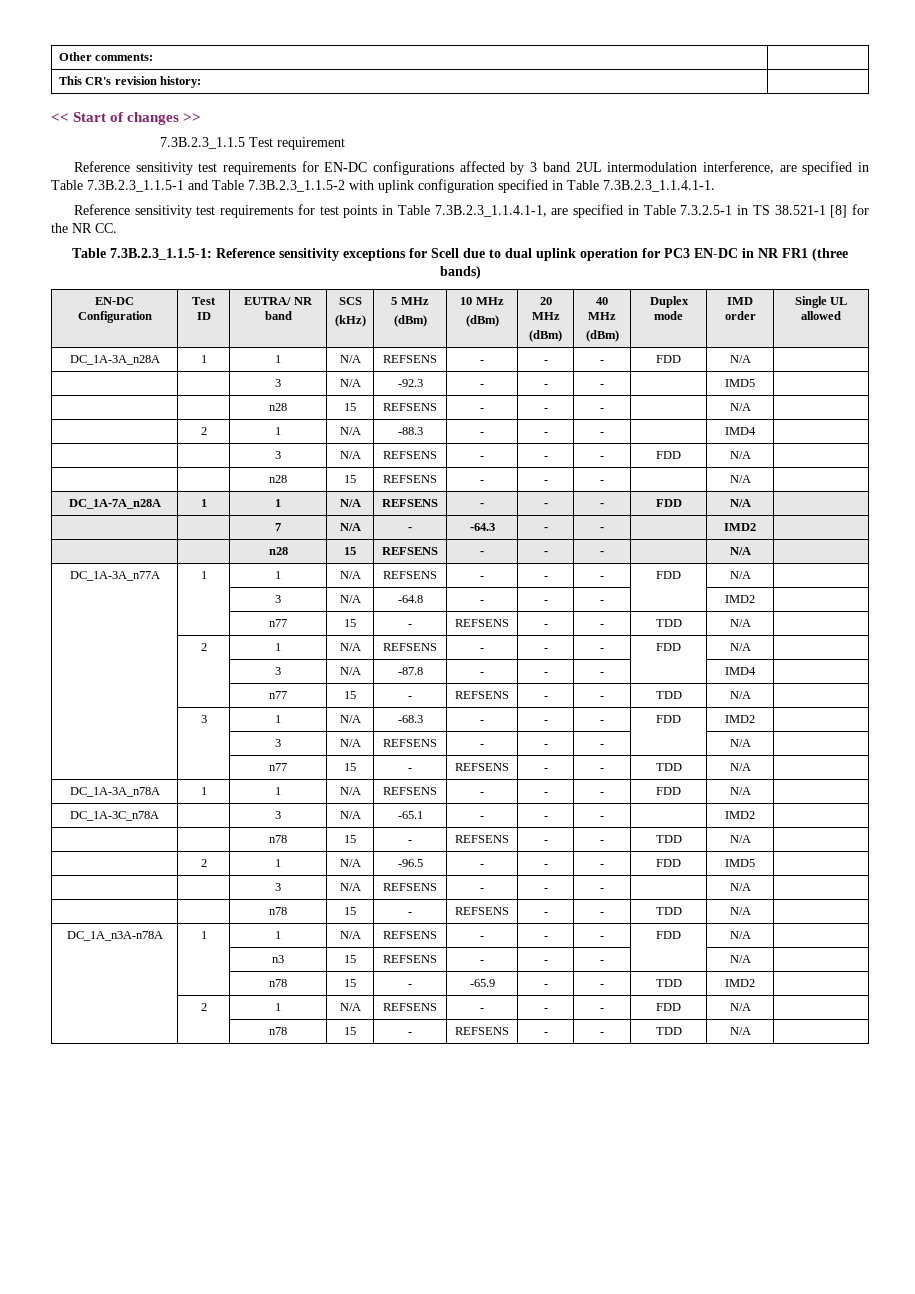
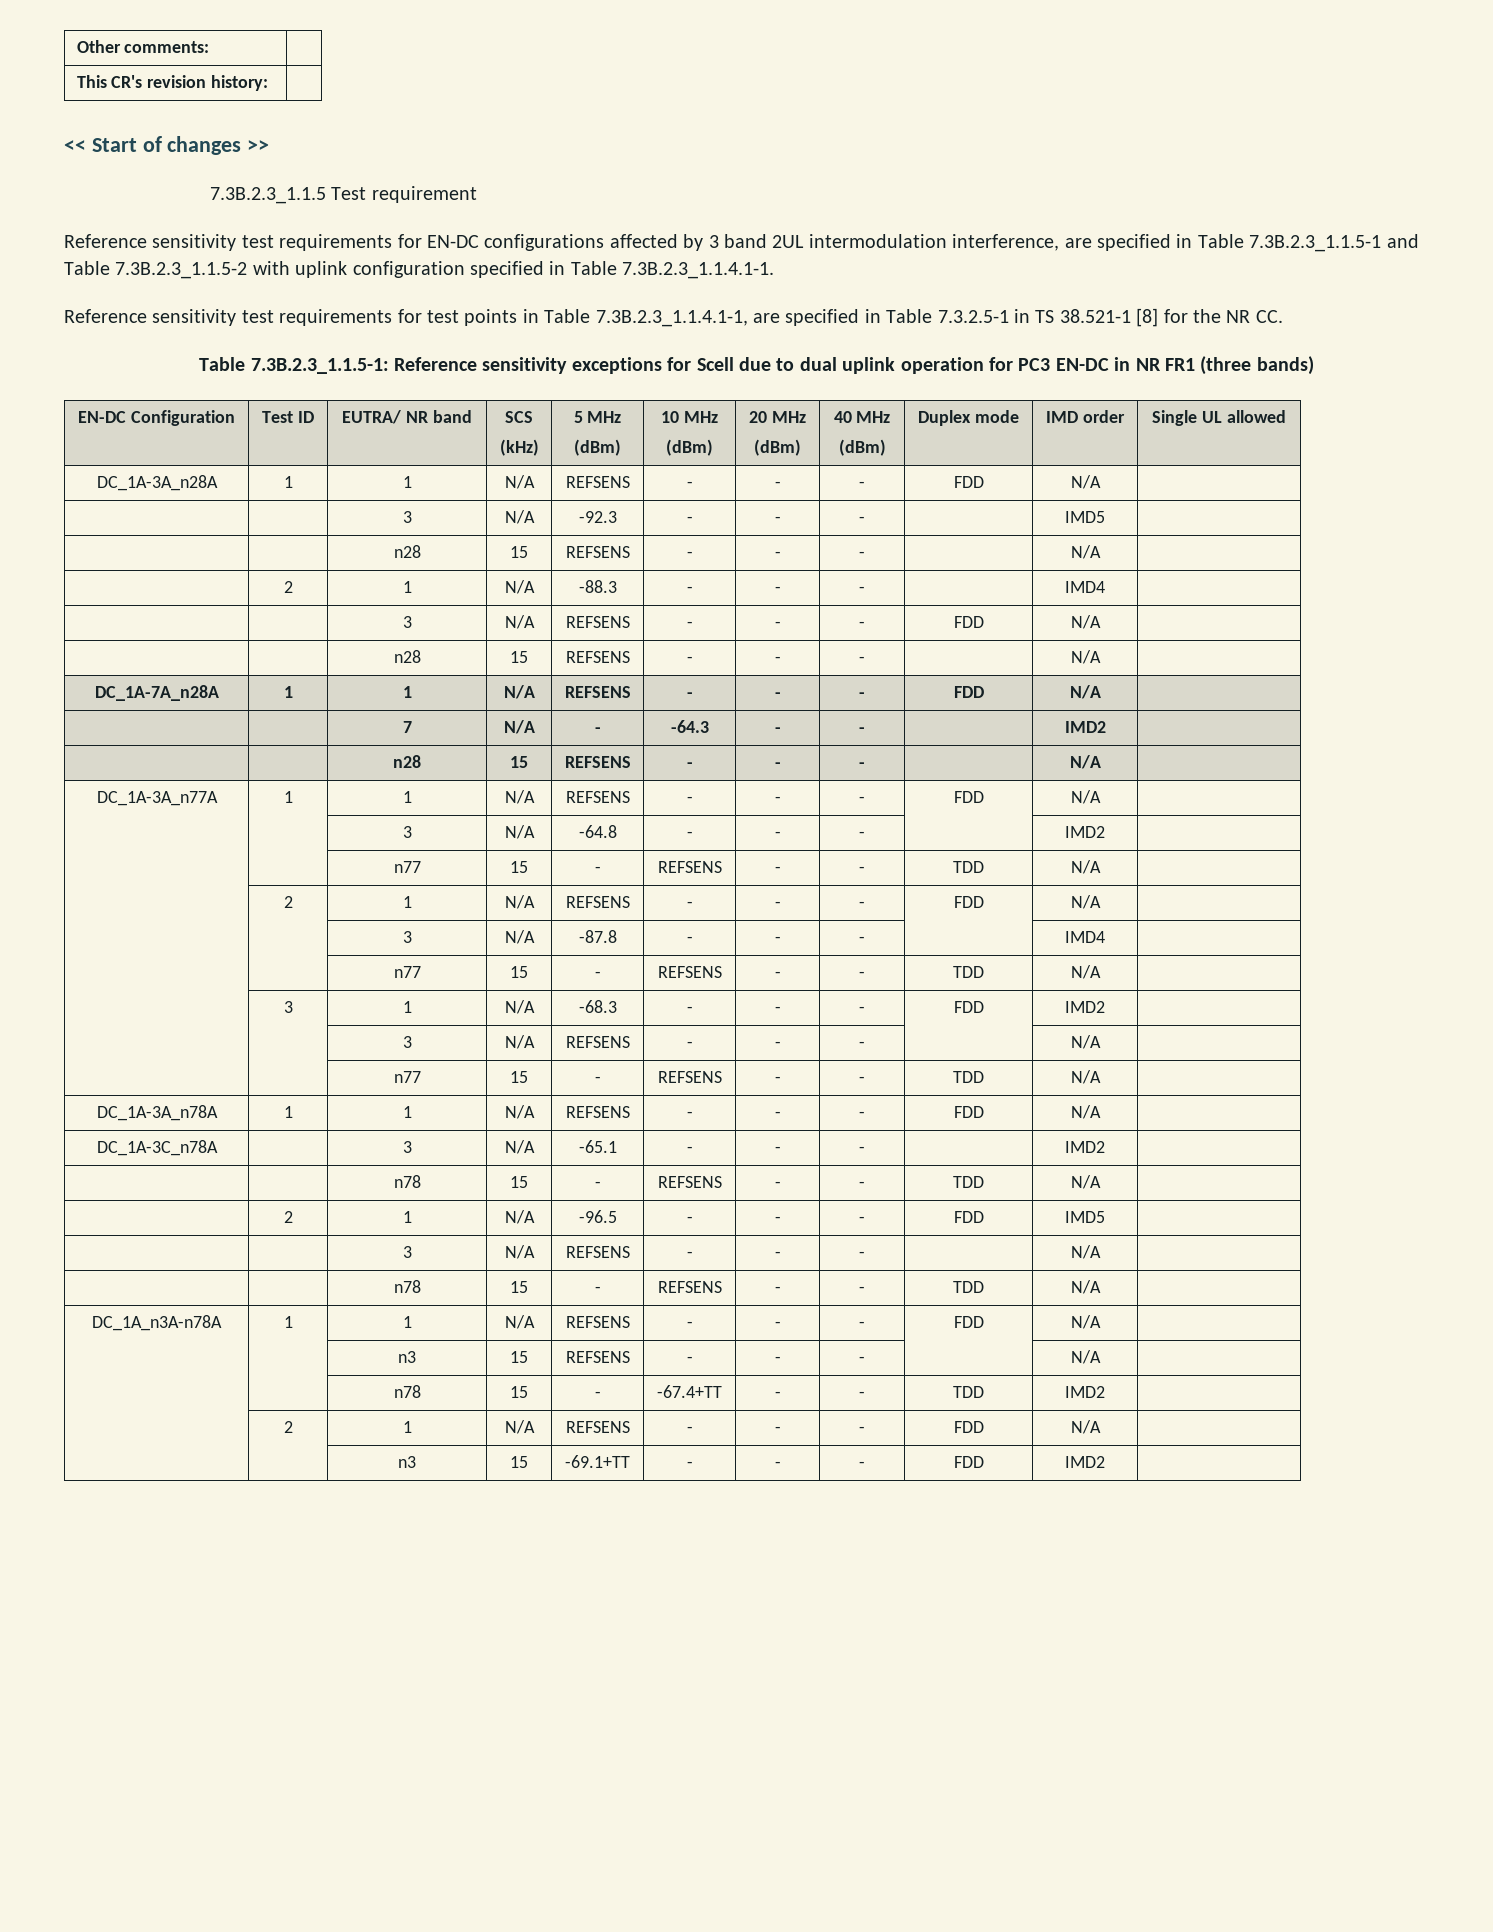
[469,979,495,987] -65.9 -> [657,1385,722,1398] -67.4+TT
[269,1027,287,1035] [344,1027,356,1035] [408,1032,412,1035] [455,1027,509,1035] [543,1032,548,1035] [600,1032,604,1035] [655,1027,682,1035] [729,1027,751,1035] n78 | 15 | - | REFSENS | - | - | TDD | N/A -> [398,1456,416,1468] [510,1456,528,1468] [565,1455,630,1468] [686,1461,693,1468] [774,1461,781,1468] [859,1461,865,1468] [953,1456,984,1468] [1065,1456,1105,1468] n3 | 15 | -69.1+TT | - | - | - | FDD | IMD2

